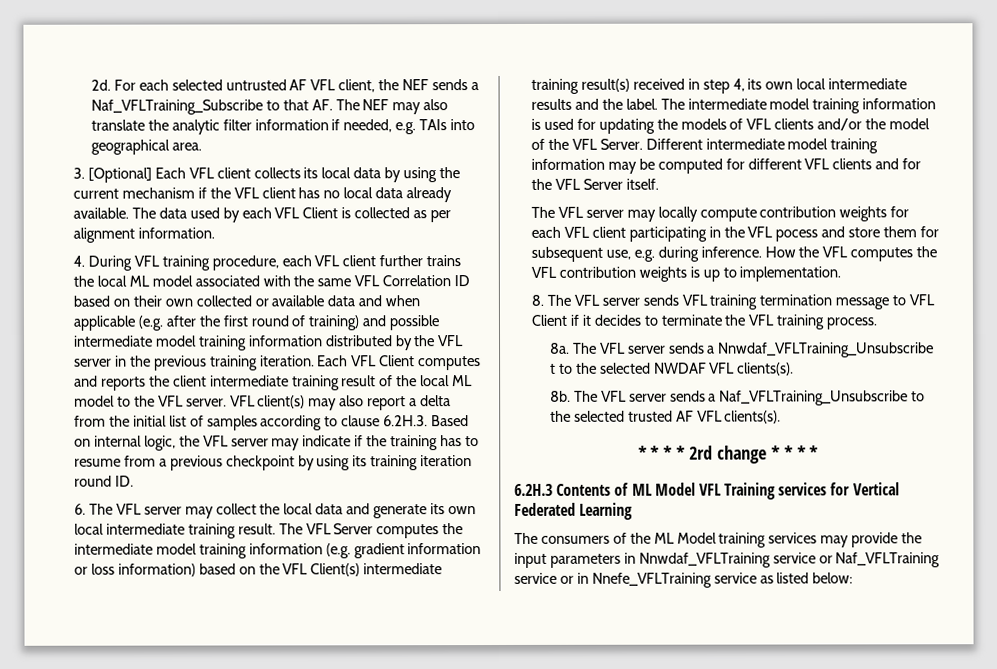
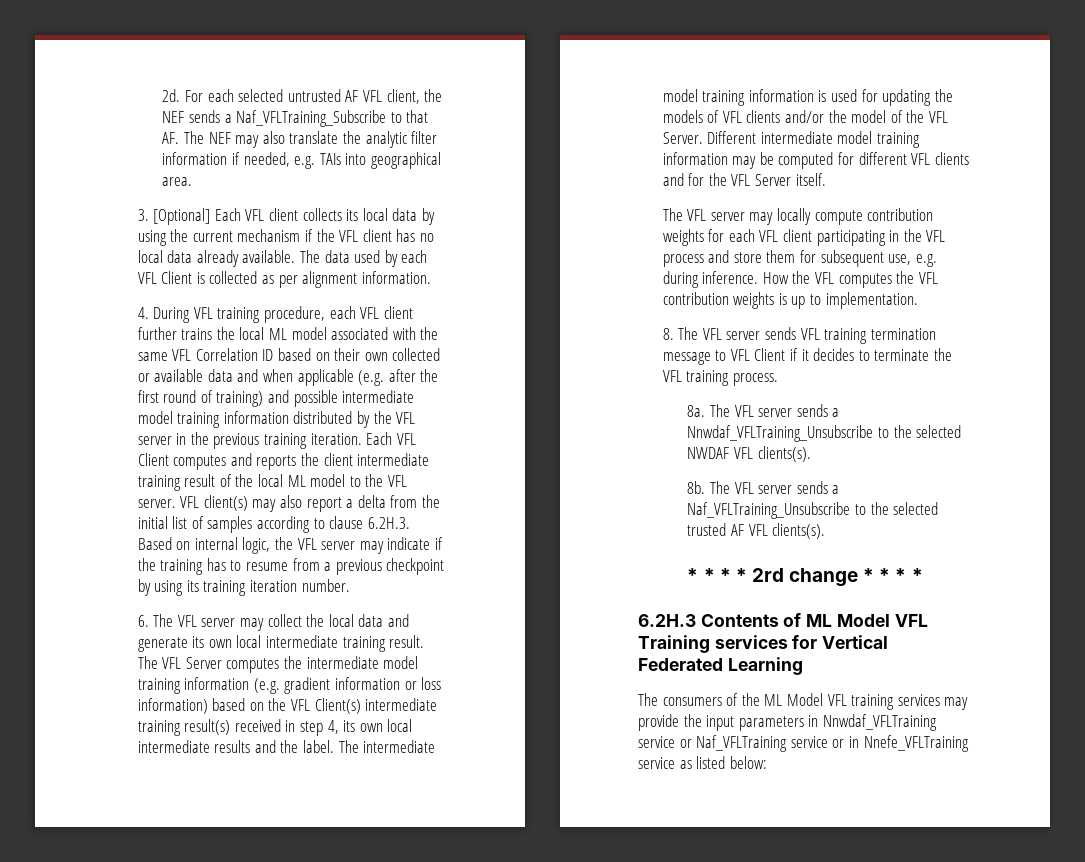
[73,475,134,487] round ID. -> [301,579,350,592] number.
[775,229,819,242] pocess -> [662,254,704,267] process
[549,363,556,374] t -> (874, 433) none
(717, 538) none -> [827,694,847,706] VFL

